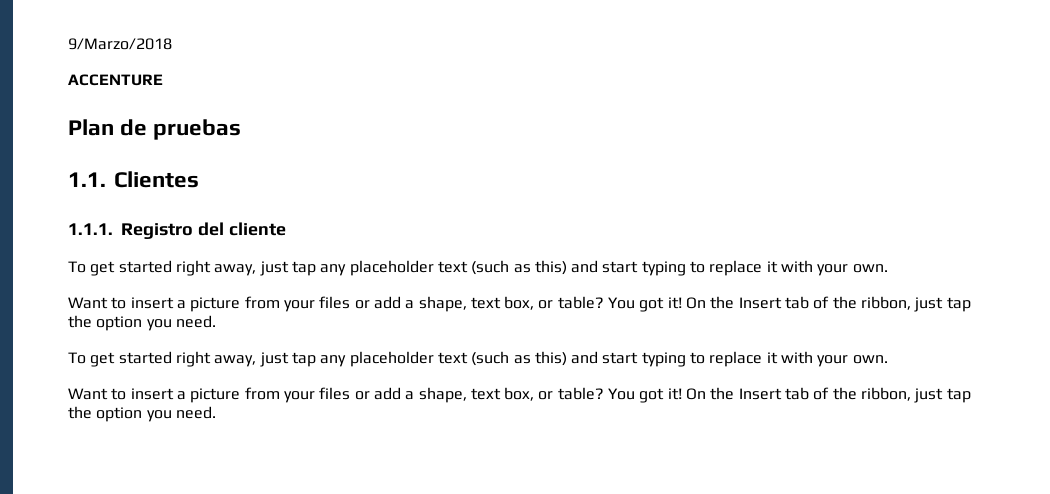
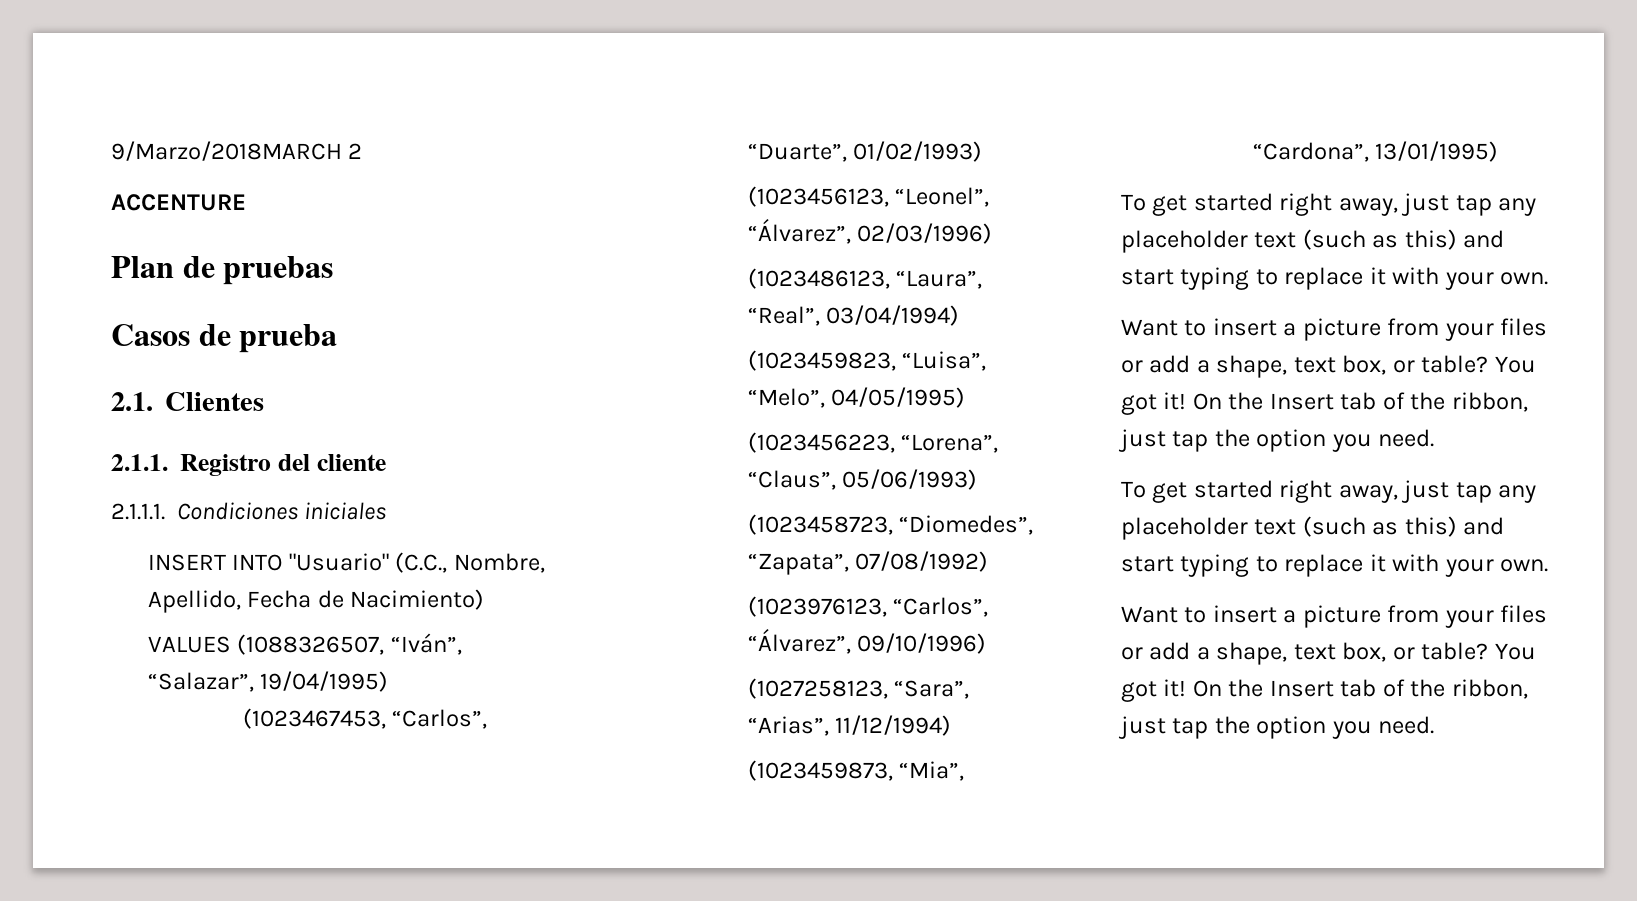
[68,38,172,50] 9/Marzo/2018 -> [111,141,363,161] 9/Marzo/2018MARCH 2
[68,172,106,187] 1.1. -> [111,324,338,353] [111,392,153,411] Casos de prueba // 2.1.
[68,223,113,235] 1.1.1. -> [111,454,168,471] 2.1.1.
(286, 229) none -> [111,502,387,520] [147,552,545,573] [147,589,485,613] [147,633,462,655] [147,671,389,692] [242,708,488,729] [747,141,983,162] [747,186,990,207] [747,219,993,244] [747,268,983,289] [747,305,960,326] [747,350,987,371] [747,387,966,408] [747,432,999,453] [747,469,978,490] [747,514,1034,535] [747,551,989,575] [747,596,989,617] [747,629,987,654] [747,678,970,699] [747,715,952,736] [747,760,965,781] [1252,141,1499,162] // 2.1.1.1. Condiciones iniciales // INSERT INTO "Usuario" (C.C., Nombre, Apellido, Fecha de Nacimiento) // VALUES (1088326507, “Iván”, “Salazar”, 19/04/1995) // (1023467453, “Carlos”, “Duarte”, 01/02/1993) // (1023456123, “Leonel”, “Álvarez”, 02/03/1996) // (1023486123, “Laura”, “Real”, 03/04/1994) // (1023459823, “Luisa”, “Melo”, 04/05/1995) // (1023456223, “Lorena”, “Claus”, 05/06/1993) // (1023458723, “Diomedes”, “Zapata”, 07/08/1992) // (1023976123, “Carlos”, “Álvarez”, 09/10/1996) // (1027258123, “Sara”, “Arias”, 11/12/1994) // (1023459873, “Mia”, “Cardona”, 13/01/1995)

